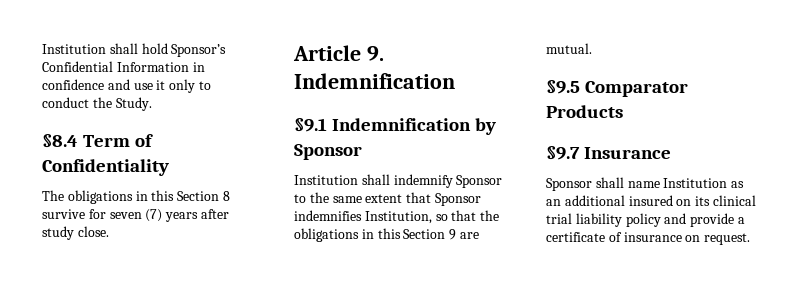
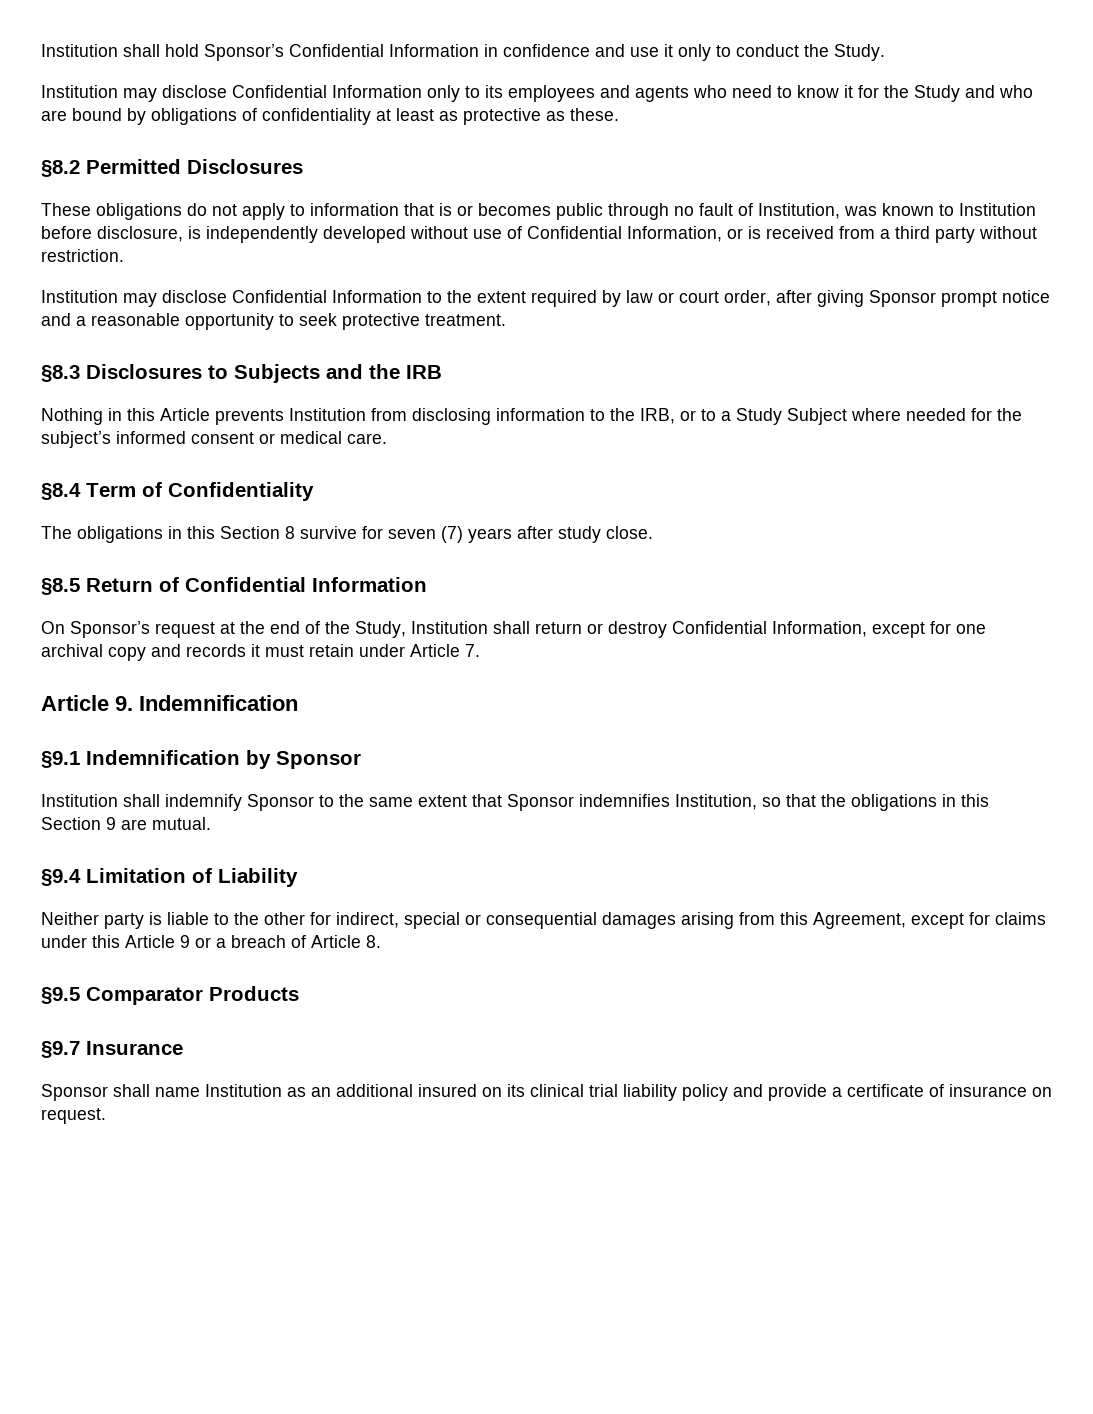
(152, 104) none -> [41,85,1033,102] [41,108,619,125] [41,159,303,177] [41,203,1036,220] [41,226,1037,243] [41,249,124,262] [41,290,1050,307] [41,313,506,330] [41,364,442,383] [41,408,1022,425] [41,431,387,448] // Institution may disclose Confidential Information only to its employees and agents who need to know it for the Study and who are bound by obligations of confidentiality at least as protective as these. // §8.2 Permitted Disclosures // These obligations do not apply to information that is or becomes public through no fault of Institution, was known to Institution before disclosure, is independently developed without use of Confidential Information, or is received from a third party without restriction. // Institution may disclose Confidential Information to the extent required by law or court order, after giving Sponsor prompt notice and a reasonable opportunity to seek protective treatment. // §8.3 Disclosures to Subjects and the IRB // Nothing in this Article prevents Institution from disclosing information to the IRB, or to a Study Subject where needed for the subject’s informed consent or medical care.
(109, 231) none -> [41,577,427,595] [41,621,986,638] [41,644,480,661] // §8.5 Return of Confidential Information // On Sponsor’s request at the end of the Study, Institution shall return or destroy Confidential Information, except for one archival copy and records it must retain under Article 7.
(592, 48) none -> [41,868,298,887] [41,912,1046,929] [41,935,381,948] // §9.4 Limitation of Liability // Neither party is liable to the other for indirect, special or consequential damages arising from this Agreement, except for claims under this Article 9 or a breach of Article 8.

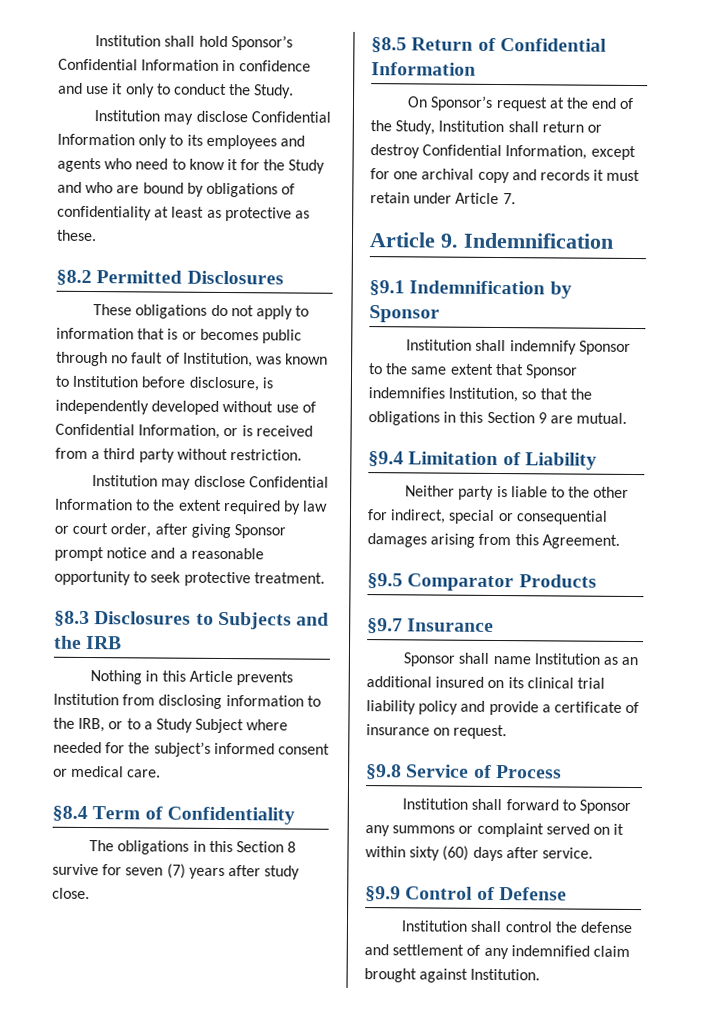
[813,912,1046,929] [41,935,381,948] Agreement, except for claims under this Article 9 or a breach of Article 8. -> [541,534,620,549] Agreement.
(106, 1116) none -> [366,764,562,780] [402,798,631,814] [365,822,625,838] [365,845,593,862] [365,886,567,902] [401,920,633,934] [364,944,630,960] [364,968,541,983] // §9.8 Service of Process // Institution shall forward to Sponsor any summons or complaint served on it within sixty (60) days after service. // §9.9 Control of Defense // Institution shall control the defense and settlement of any indemnified claim brought against Institution.

